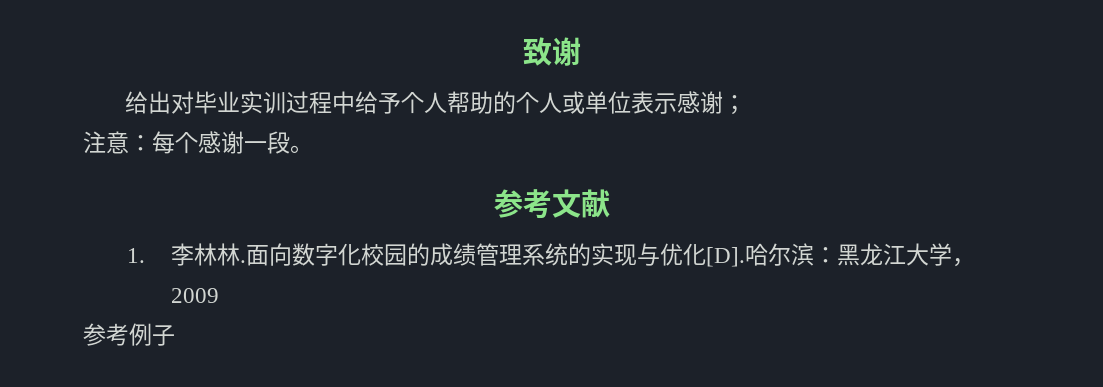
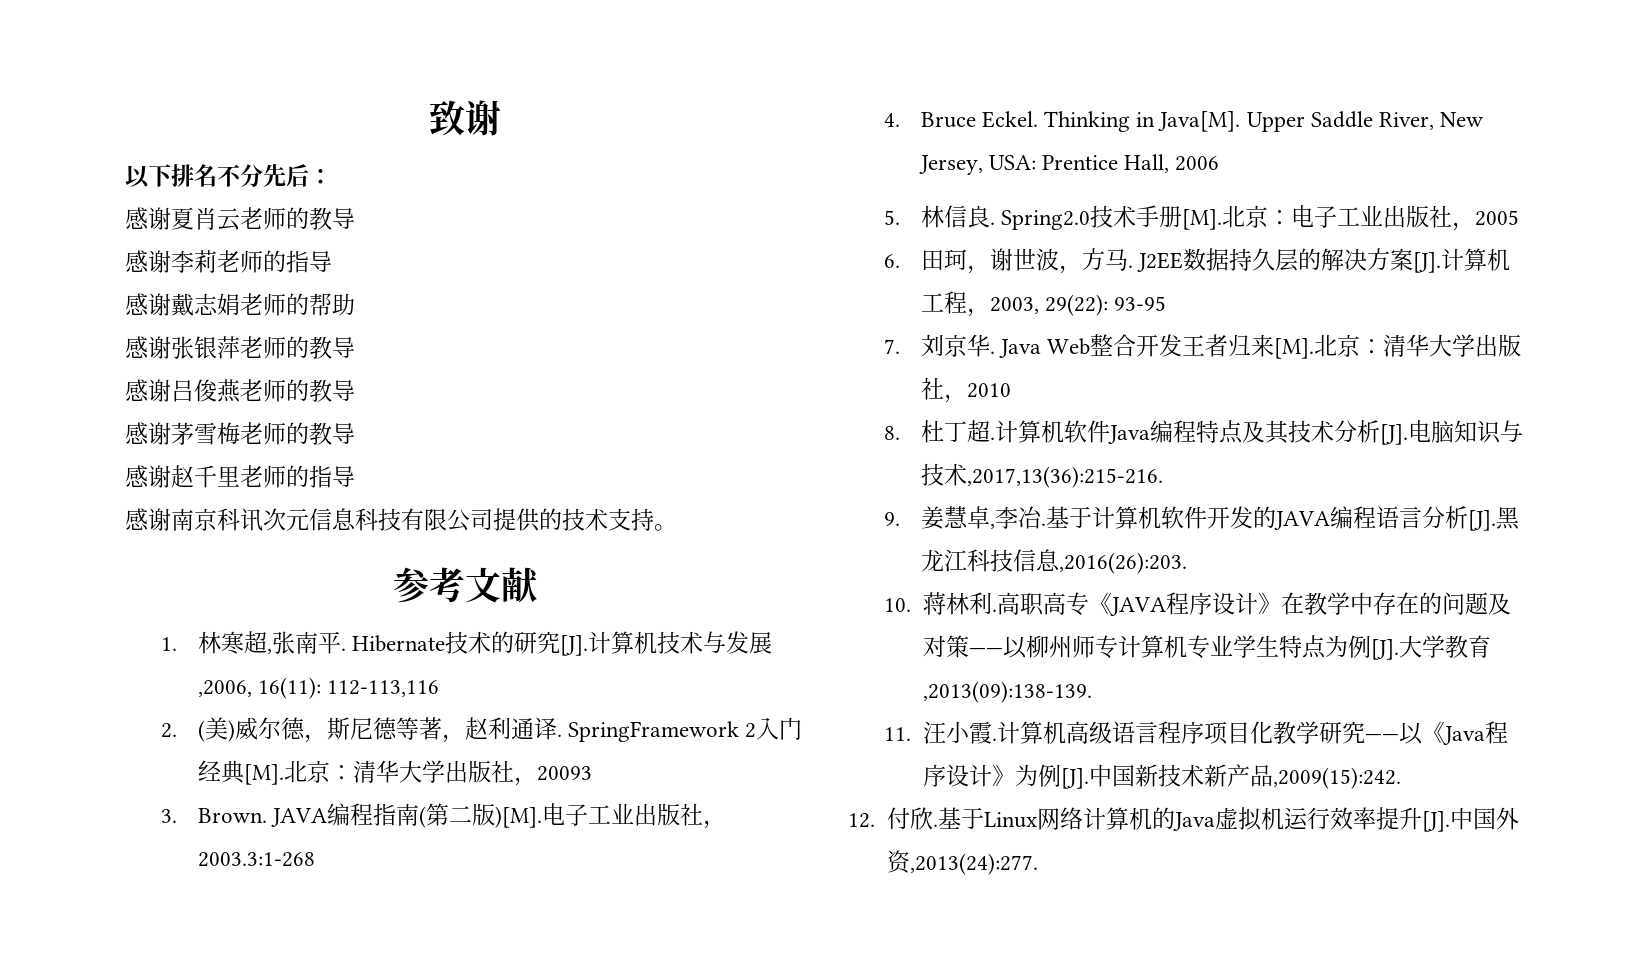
[124,91,746,115] [83,131,313,154] [493,189,610,219] [126,243,975,267] [170,288,219,303] [83,323,175,346] 给出对毕业实训过程中给予个人帮助的个人或单位表示感谢； // 注意：每个感谢一段。 // 参考文献 // 1.李林林.面向数字化校园的成绩管理系统的实现与优化[D].哈尔滨：黑龙江大学，2009 // 参考例子 -> [125,164,332,188] [125,207,355,231] [125,250,332,273] [125,293,355,316] [125,336,355,359] [125,379,355,403] [125,422,355,445] [125,465,355,488] [125,508,677,532] [392,567,539,603] [161,631,772,656] [197,677,440,699] [161,717,803,743] [197,760,592,786] [161,803,726,829] [197,852,315,867] [884,111,1485,132] [918,154,1220,175] [884,205,1519,231] [884,248,1510,274] [920,291,1167,317] [884,334,1522,359] [920,377,1011,403] [884,420,1523,445] [920,463,1163,488] [884,506,1520,531] [920,549,1187,574] [884,592,1511,616] [922,635,1491,660] [922,681,1092,703] [884,721,1508,745] [922,764,1401,789] [848,807,1519,832] [886,850,1038,875] 以下排名不分先后： // 感谢夏肖云老师的教导 // 感谢李莉老师的指导 // 感谢戴志娟老师的帮助 // 感谢张银萍老师的教导 // 感谢吕俊燕老师的教导 // 感谢茅雪梅老师的教导 // 感谢赵千里老师的指导 // 感谢南京科讯次元信息科技有限公司提供的技术支持。 // 参考文献 // 1.林寒超,张南平. Hibernate技术的研究[J].计算机技术与发展,2006, 16(11): 112-113,116 // 2. (美)威尔德，斯尼德等著，赵利通译. SpringFramework 2入门经典[M].北京：清华大学出版社，20093 // 3. Brown. JAVA编程指南(第二版)[M].电子工业出版社，2003.3:1-268 // 4. Bruce Eckel. Thinking in Java[M]. Upper Saddle River, New Jersey, USA: Prentice Hall, 2006 // 5.林信良. Spring2.0技术手册[M].北京：电子工业出版社，2005 // 6.田珂，谢世波，方马. J2EE数据持久层的解决方案[J].计算机工程，2003, 29(22): 93-95 // 7.刘京华. Java Web整合开发王者归来[M].北京：清华大学出版社，2010 // 8.杜丁超.计算机软件Java编程特点及其技术分析[J].电脑知识与技术,2017,13(36):215-216. // 9.姜慧卓,李冶.基于计算机软件开发的JAVA编程语言分析[J].黑龙江科技信息,2016(26):203. // 10.蒋林利.高职高专《JAVA程序设计》在教学中存在的问题及对策——以柳州师专计算机专业学生特点为例[J].大学教育,2013(09):138-139. // 11.汪小霞.计算机高级语言程序项目化教学研究——以《Java程序设计》为例[J].中国新技术新产品,2009(15):242. // 12.付欣.基于Linux网络计算机的Java虚拟机运行效率提升[J].中国外资,2013(24):277.

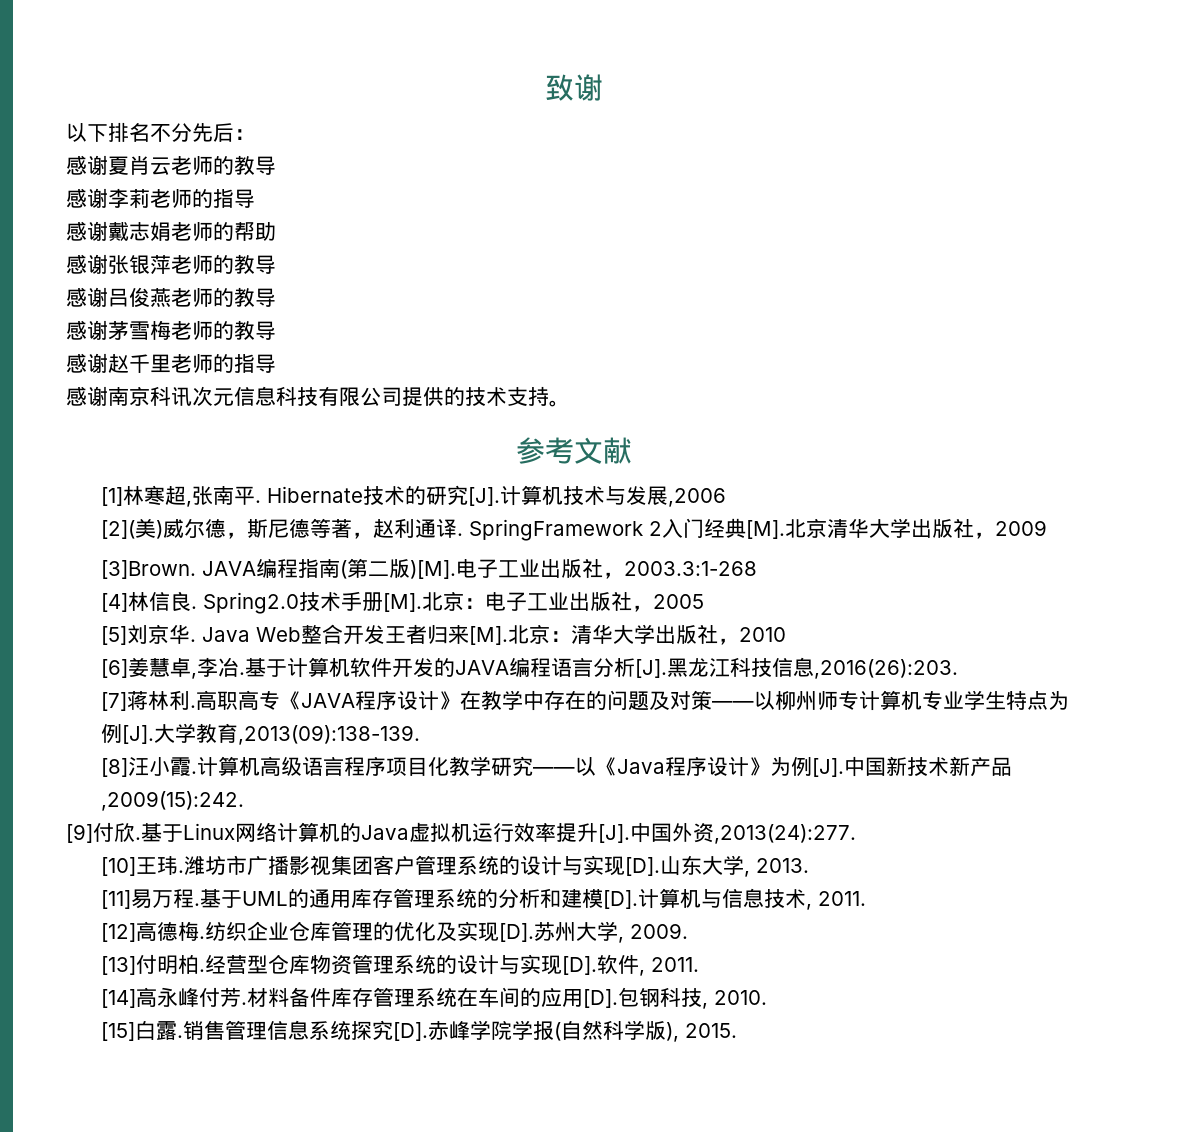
[161,637,178,651] 1. -> [100,487,123,506] [1]
[197,677,440,699] [161,720,205,742] ,2006, 16(11): 112-113,116 // 2. ( -> [667,488,726,507] [100,520,135,539] ,2006 // [2](
[329,760,592,786] [161,808,267,823] ：清华大学出版社，20093 // 3. Brown. -> [826,518,1047,539] [100,560,196,579] 清华大学出版社，2009 // [3]Brown.
[884,111,1485,132] [918,154,1220,175] [884,210,901,225] 4. Bruce Eckel. Thinking in Java[M]. Upper Saddle River, New Jersey, USA: Prentice Hall, 2006 // 5. -> [100,593,128,612] [4]
[884,248,1510,274] [920,291,1167,317] [884,339,901,354] 6.田珂，谢世波，方马. J2EE数据持久层的解决方案[J].计算机工程，2003, 29(22): 93-95 // 7. -> [100,626,127,645] [5]
[884,420,1523,445] [920,463,1163,488] [884,512,901,526] 8.杜丁超.计算机软件Java编程特点及其技术分析[J].电脑知识与技术,2017,13(36):215-216. // 9. -> [100,659,128,678] [6]
[884,598,912,612] 10. -> [100,692,127,711] [7]
[884,727,912,741] 11. -> [100,758,128,777] [8]
[848,813,875,828] 12. -> [66,824,93,843] [9]
(1038, 864) none -> [100,855,809,877] [100,888,866,910] [100,921,688,943] [100,954,699,976] [100,987,767,1009] [100,1020,737,1042] // [10]王玮.潍坊市广播影视集团客户管理系统的设计与实现[D].山东大学, 2013. // [11]易万程.基于UML的通用库存管理系统的分析和建模[D].计算机与信息技术, 2011. // [12]高德梅.纺织企业仓库管理的优化及实现[D].苏州大学, 2009. // [13]付明柏.经营型仓库物资管理系统的设计与实现[D].软件, 2011. // [14]高永峰付芳.材料备件库存管理系统在车间的应用[D].包钢科技, 2010. // [15]白露.销售管理信息系统探究[D].赤峰学院学报(自然科学版), 2015.

